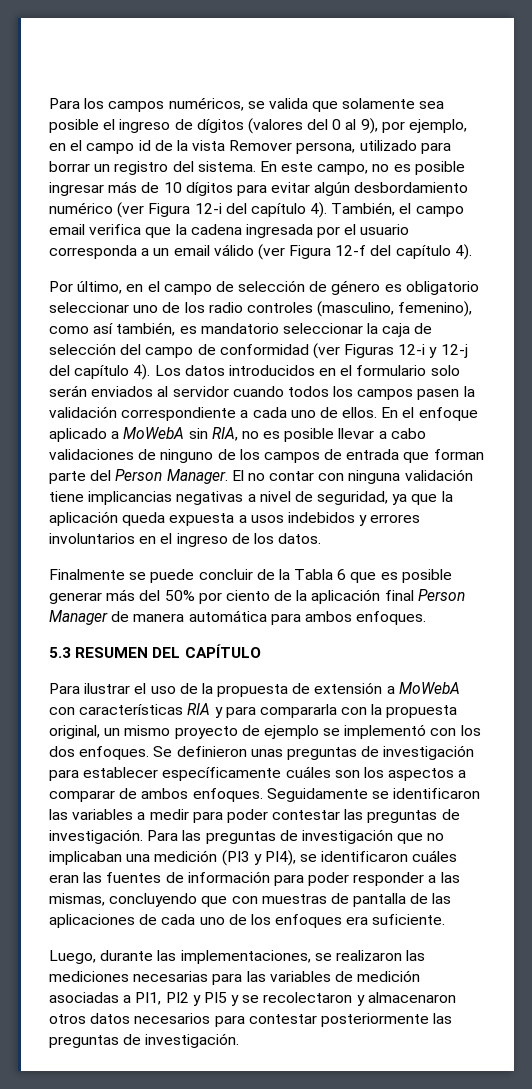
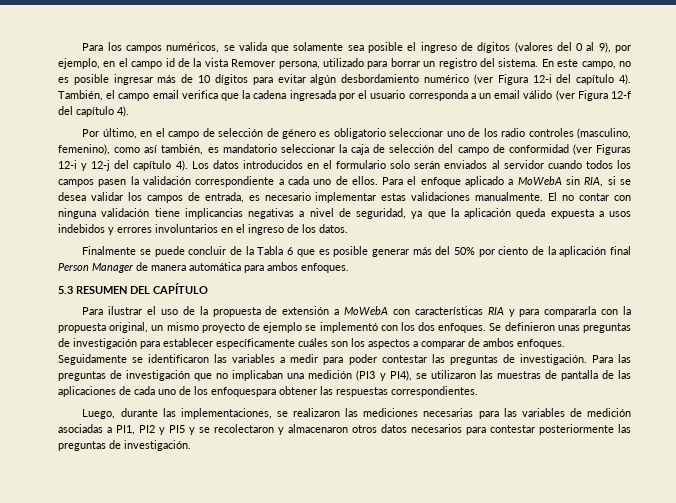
[381,407,399,418] En -> [382,177,404,185] Para
[241,428,426,442] [49,449,484,463] [49,469,228,484] no es posible llevar a cabo validaciones de ninguno de los campos de entrada que forman parte del Person Manager. -> [607,176,631,185] [58,192,544,203] si se desea validar los campos de entrada, es necesario implementar estas validaciones manualmente.
[321,850,458,862] [49,871,460,886] [49,893,258,907] identificaron cuáles eran las fuentes de información para poder responder a las mismas, concluyendo que con -> [430,370,493,379] utilizaron las
[275,914,446,928] enfoques era suficiente. -> [211,386,478,397] enfoquespara obtener las respuestas correspondientes.

